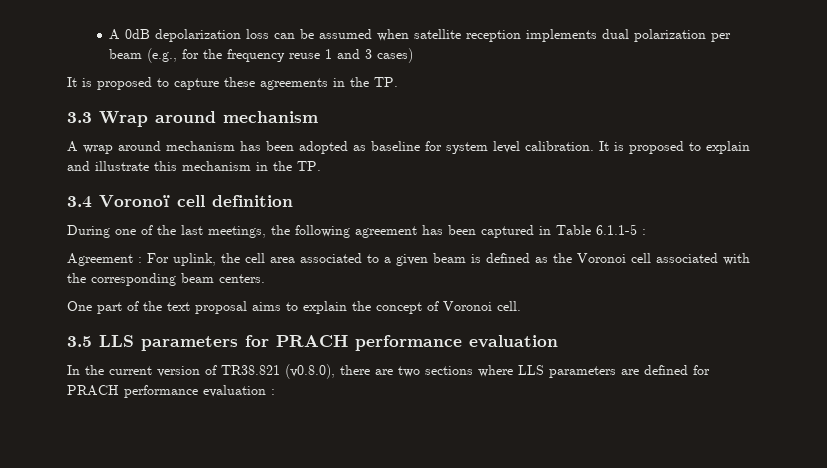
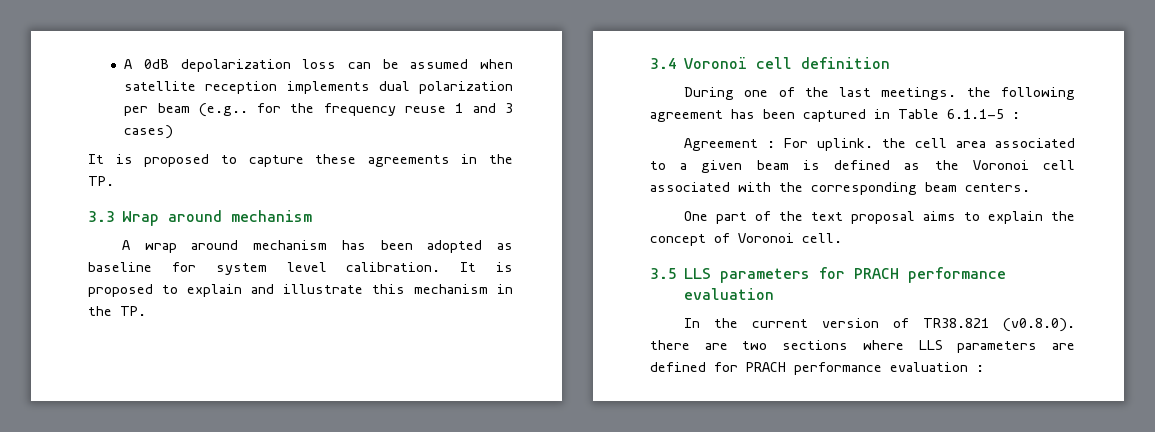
[147,48,178,63] (e.g., -> [198,103,248,117] (e.g..
[208,226,266,238] meetings, -> [881,87,957,100] meetings.
[173,253,216,266] uplink, -> [816,138,873,151] uplink.
[285,364,335,379] (v0.8.0), -> [1003,318,1075,332] (v0.8.0).

